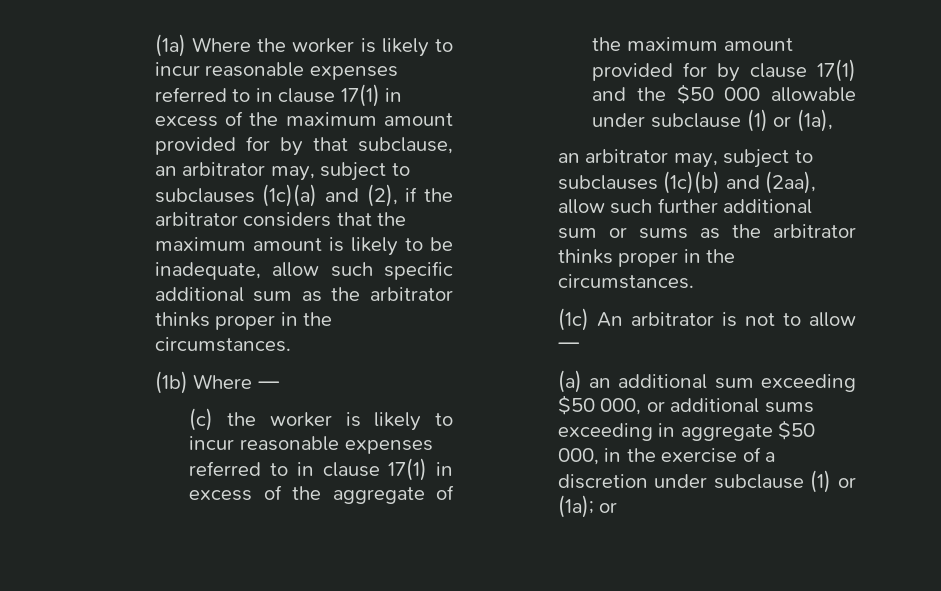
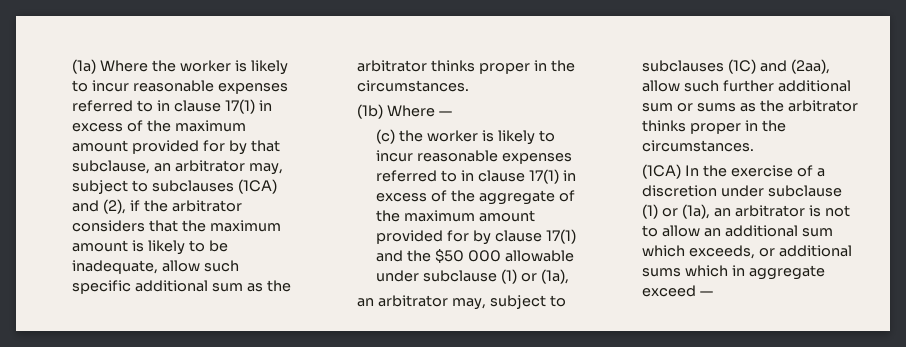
[262,184,318,207] (1c)(a) -> [238,179,278,194] (1CA)
[663,171,721,194] (1c)(b) -> [728,59,757,74] (1C)
[557,308,856,331] [557,342,580,350] [557,370,856,393] [557,395,814,415] [557,420,816,441] [557,448,622,465] (1c) An arbitrator is not to allow — // (a) an additional sum exceeding $50 000, or additional sums exceeding in aggregate $50 000, in -> [642,164,700,179] (1CA) In
[557,495,618,518] (1a); or -> [682,204,850,219] [642,225,833,237] [642,245,853,259] [642,265,826,280] [642,285,714,297] (1a), an arbitrator is not to allow an additional sum which exceeds, or additional sums which in aggregate exceed —

